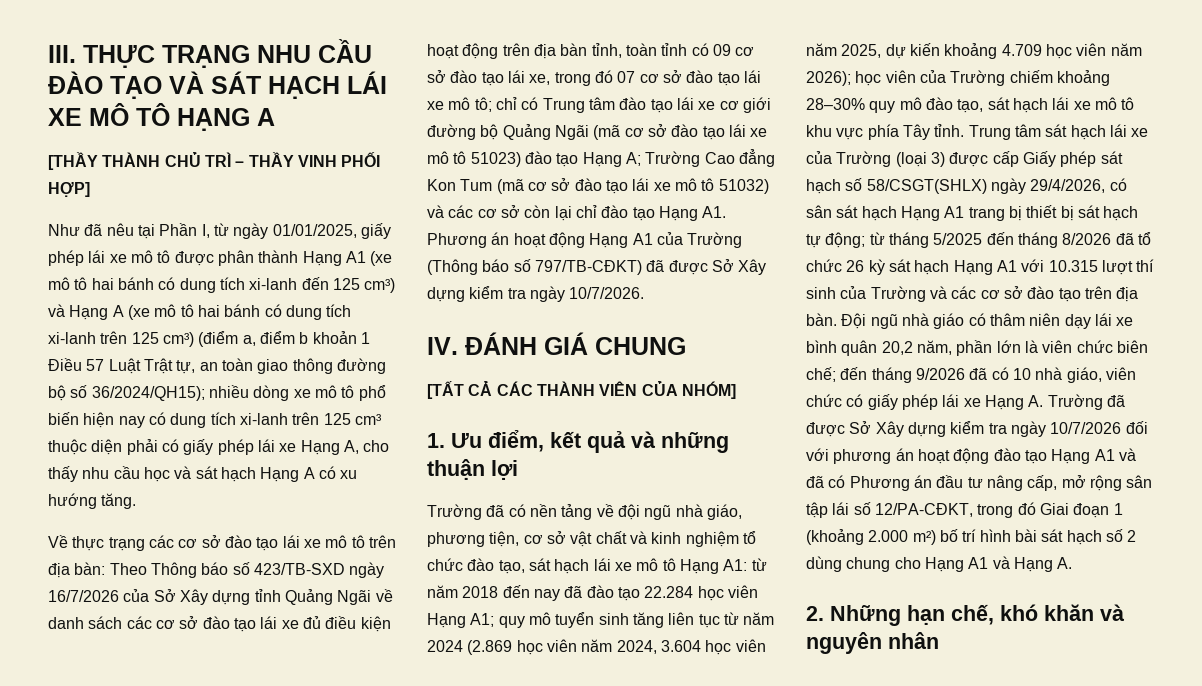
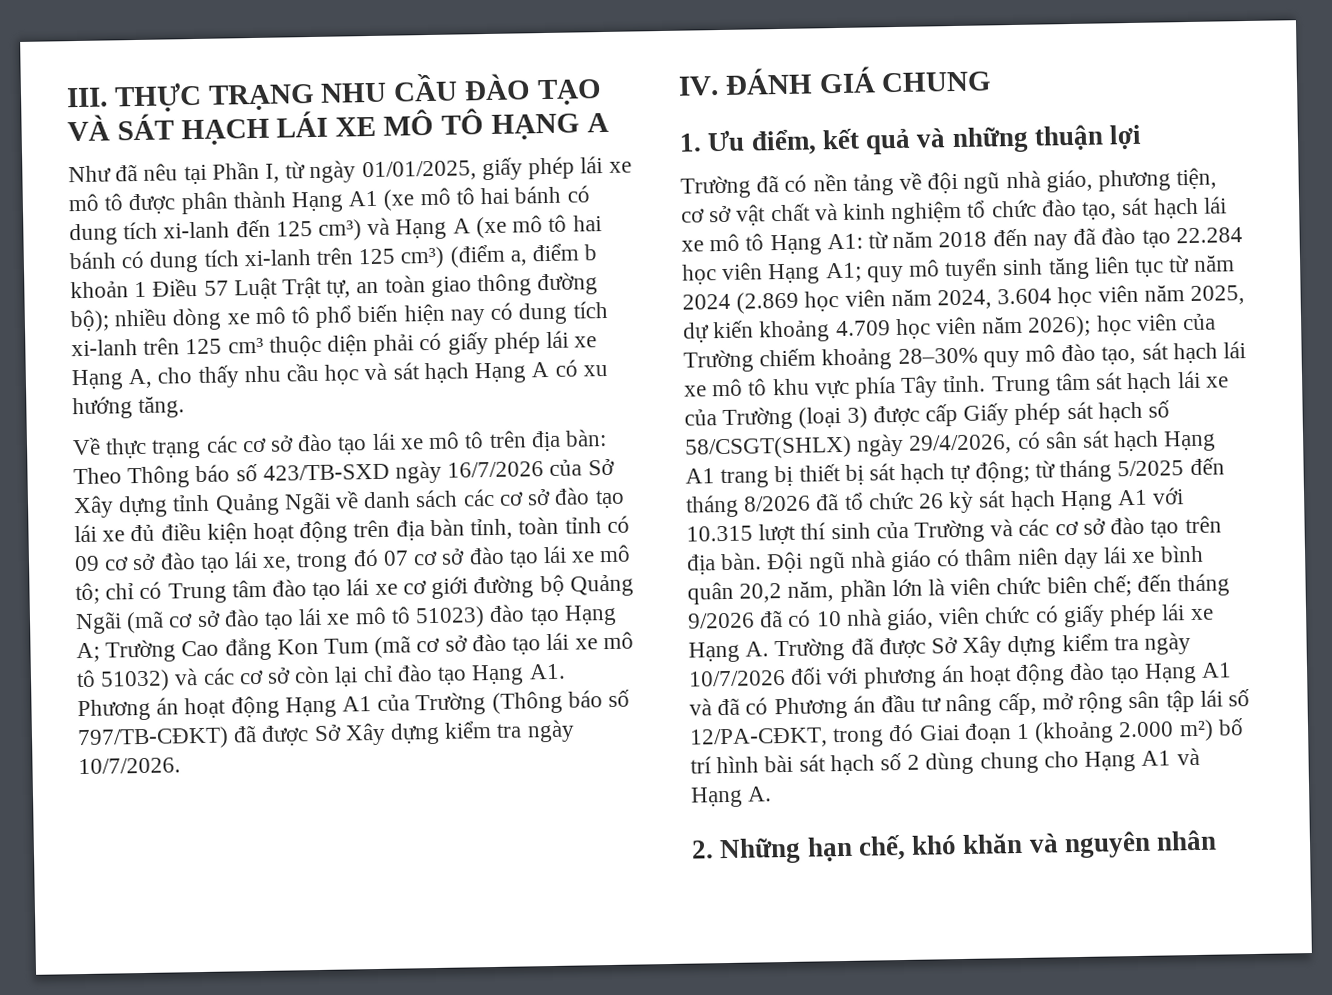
[48,152,381,170] [48,182,90,197] // [THẦY THÀNH CHỦ TRÌ – THẦY VINH PHỐI HỢP] -> (609, 122) none
[48,385,205,401] bộ số 36/2024/QH15); -> [70,309,110,333] bộ);
[427,381,736,399] // [TẤT CẢ CÁC THÀNH VIÊN CỦA NHÓM] -> (993, 82) none

